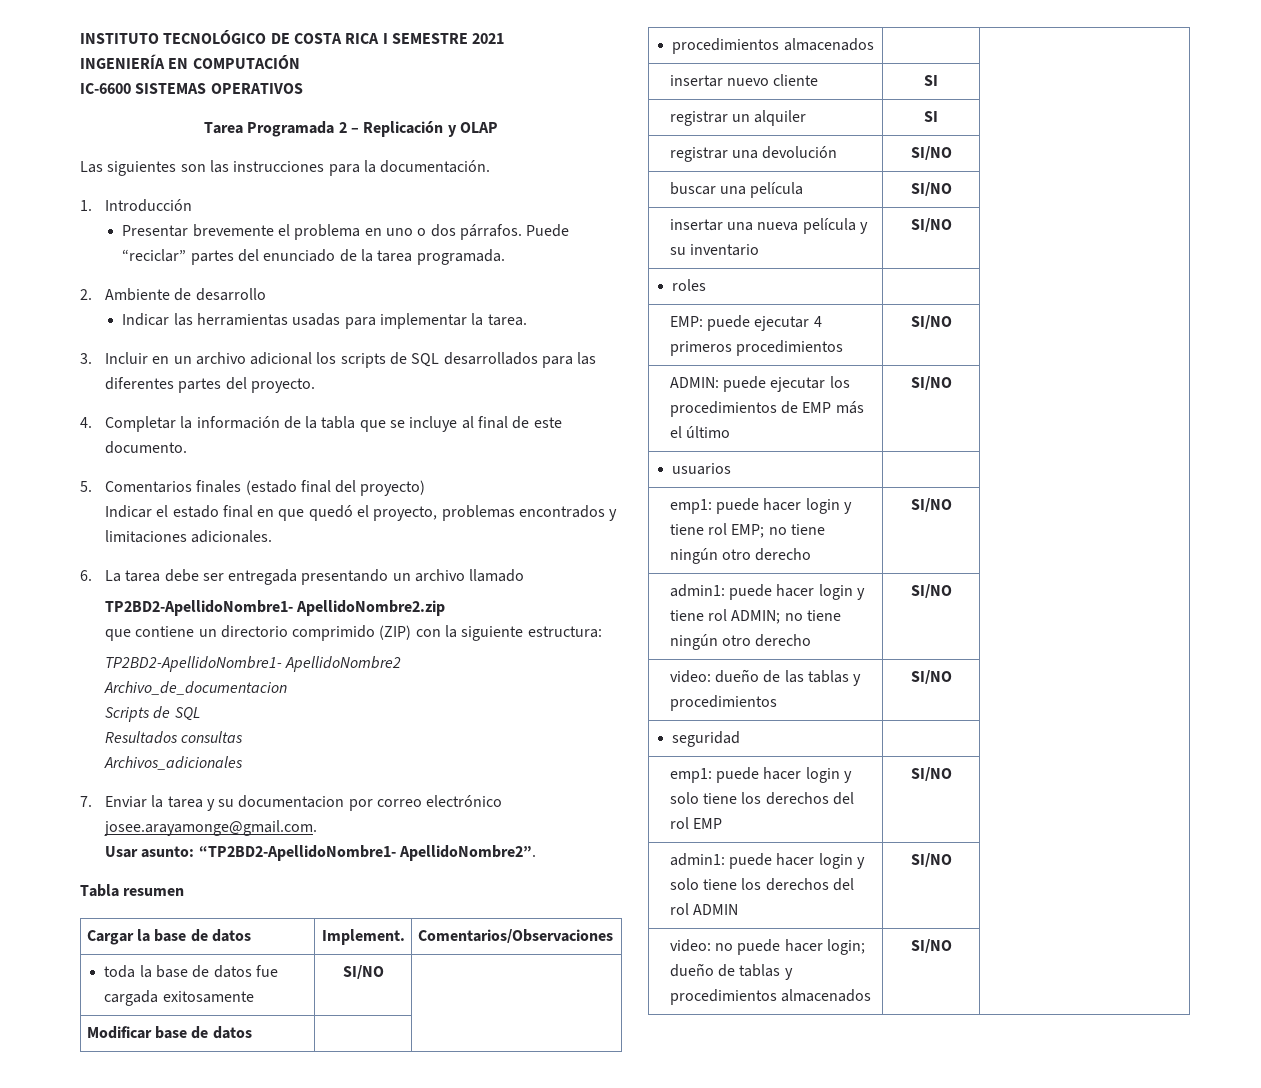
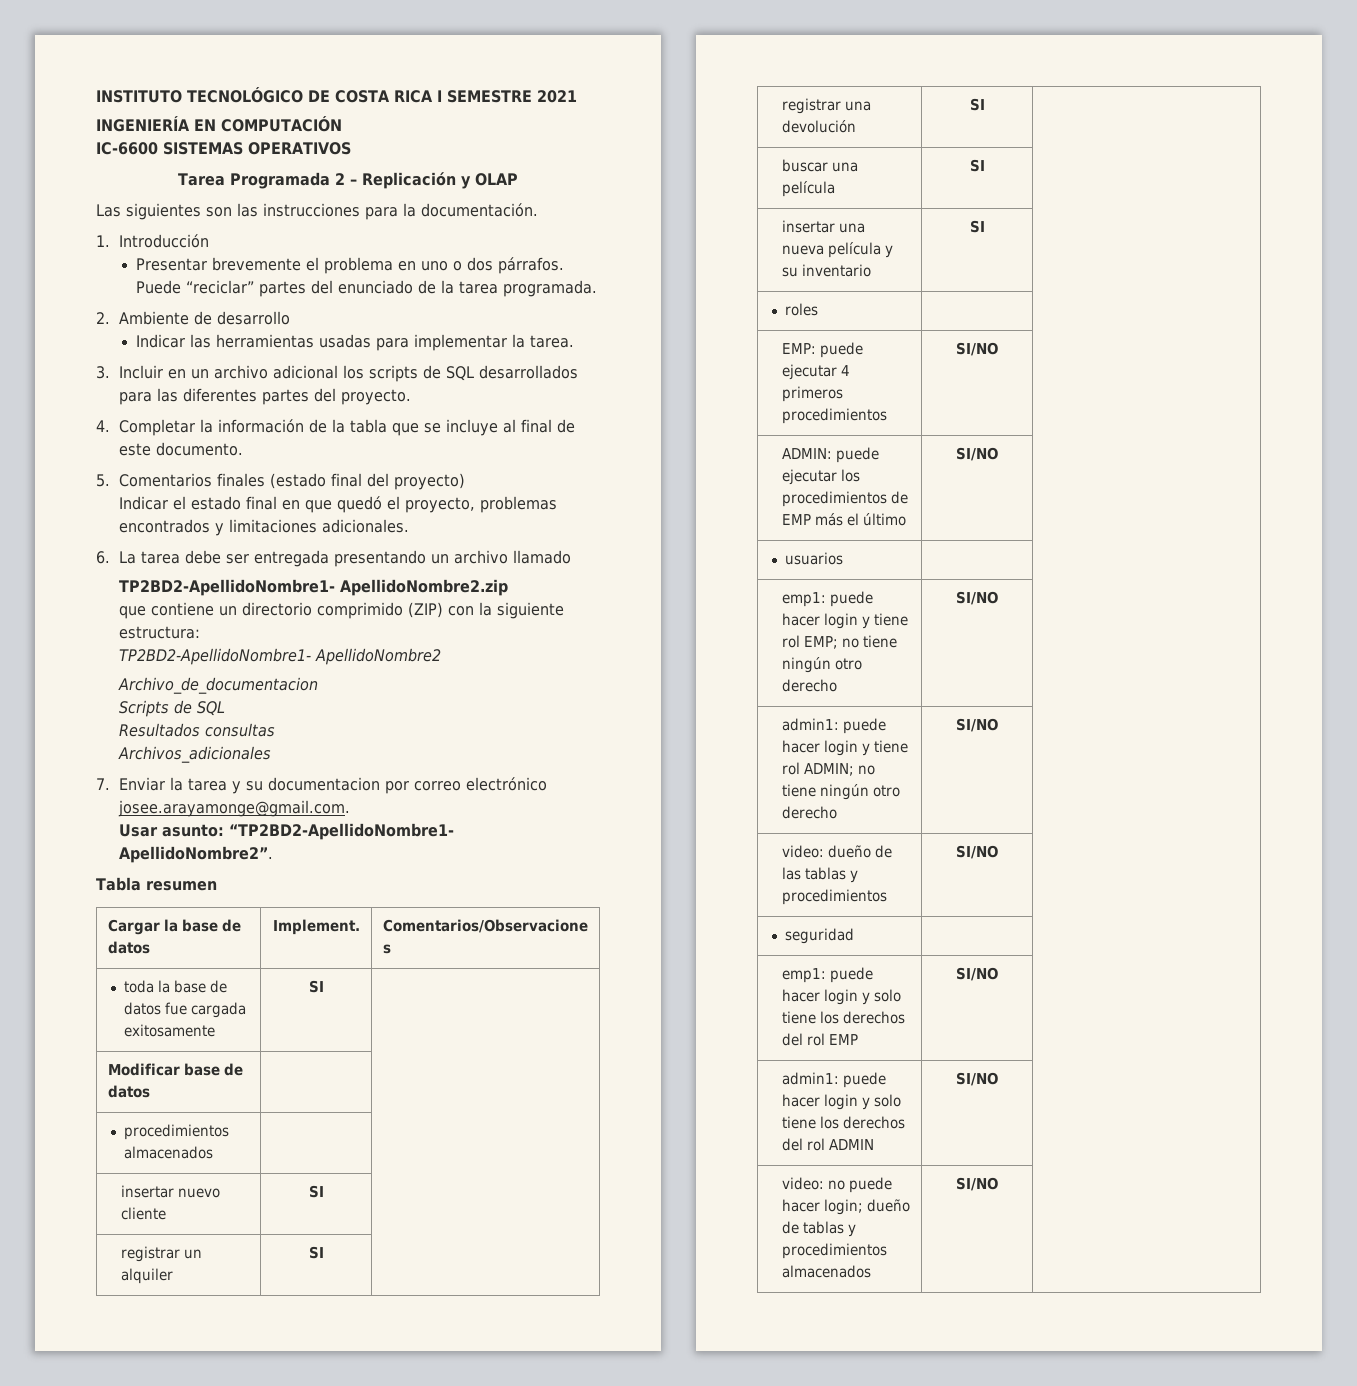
[342,965,384,979] SI/NO -> [308,980,324,993] SI
[910,146,952,160] SI/NO -> [969,98,985,111] SI
[910,182,952,196] SI/NO -> [969,159,985,172] SI
[910,218,952,232] SI/NO -> [969,220,985,233] SI

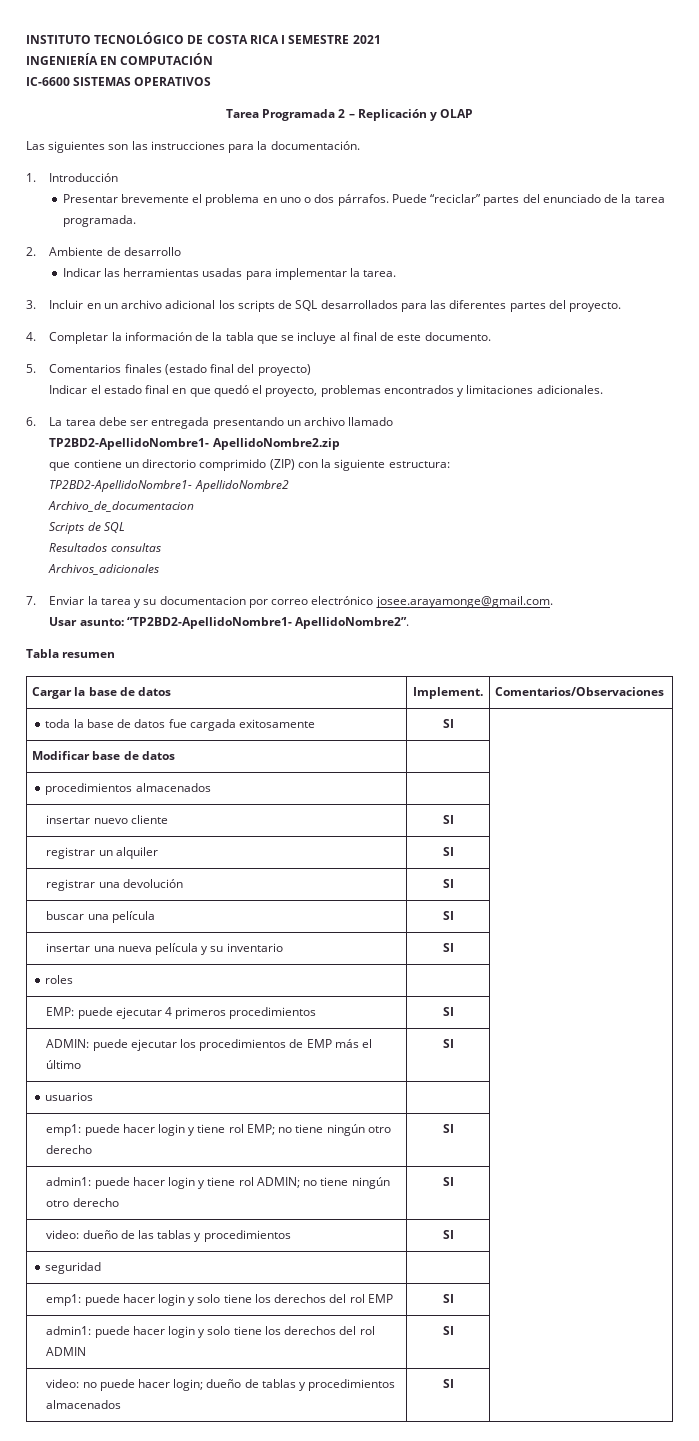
[956,342,998,356] SI/NO -> [442,1007,454,1016] SI
[956,447,998,461] SI/NO -> [442,1039,454,1048] SI
[956,591,998,605] SI/NO -> [442,1124,454,1133] SI
[956,718,998,732] SI/NO -> [442,1177,454,1186] SI
[956,845,998,859] SI/NO -> [442,1230,454,1239] SI
[956,967,998,981] SI/NO -> [442,1294,454,1303] SI
[956,1072,998,1086] SI/NO -> [442,1326,454,1335] SI
[956,1177,998,1191] SI/NO -> [442,1379,454,1388] SI

